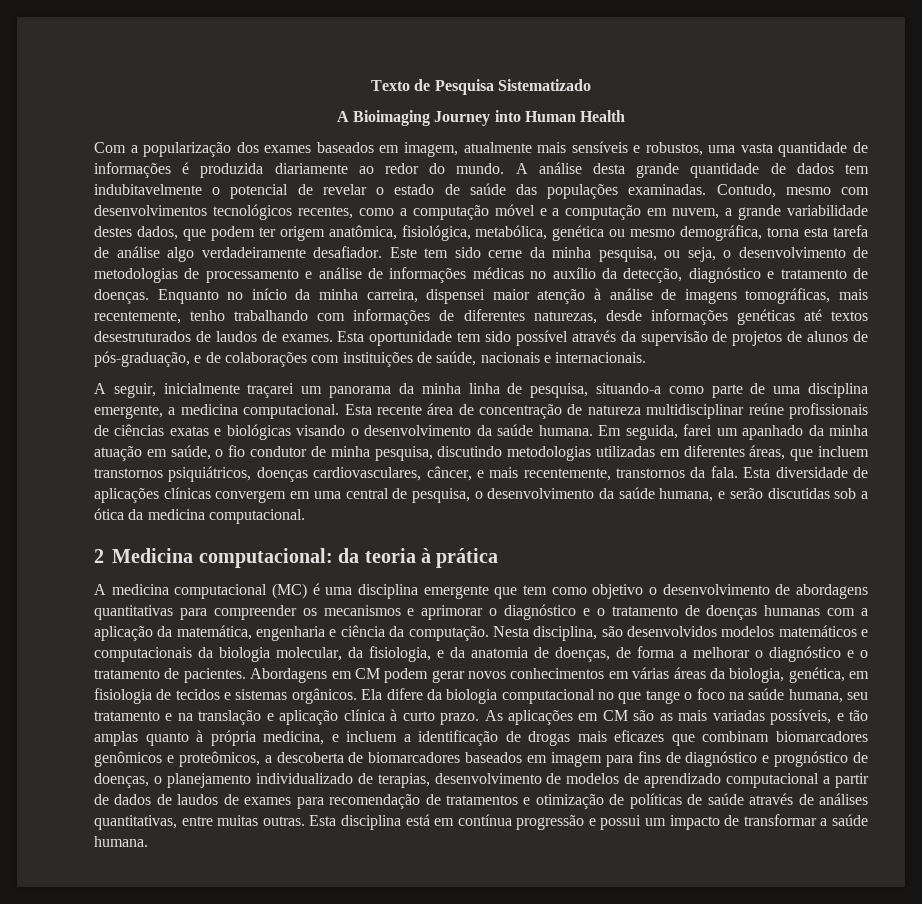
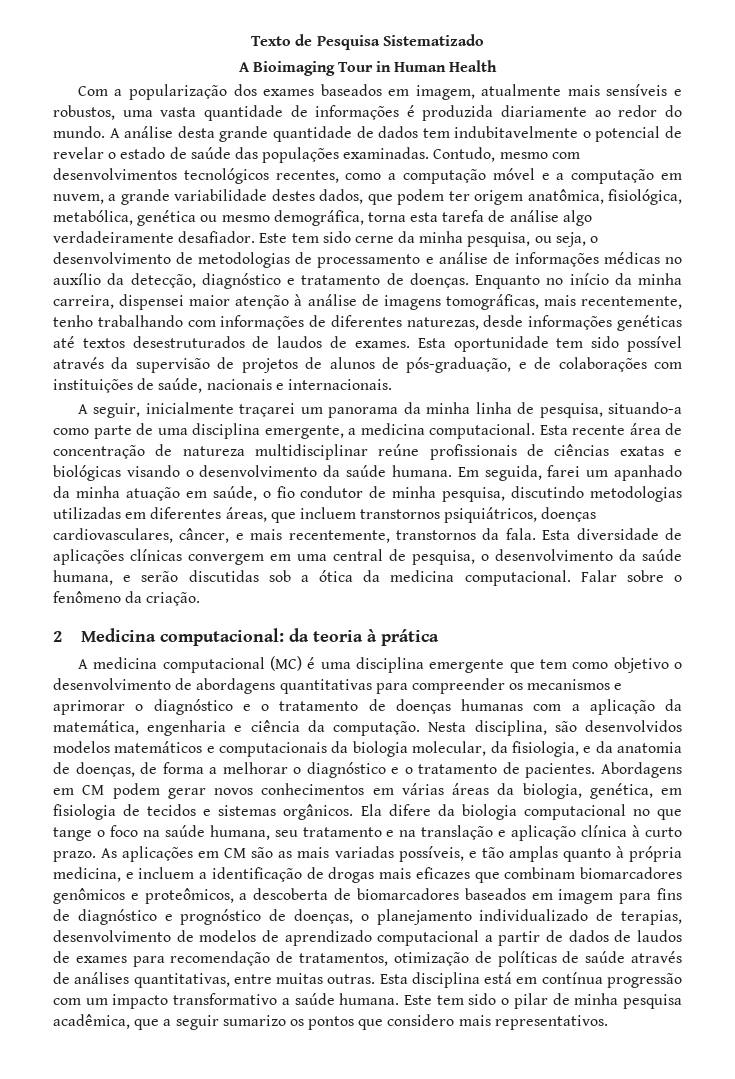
[434,110,521,126] Journey into -> [337,61,392,72] Tour in
(305, 516) none -> [580,570,682,582] [53,591,201,606] Falar sobre o fenômeno da criação.
[446,795,531,805] tratamentos e -> [299,953,389,966] tratamentos,
[588,814,869,830] [94,836,148,847] e possui um impacto de transformar a saúde humana. -> [53,993,682,1009] [53,1014,608,1030] com um impacto transformativo a saúde humana. Este tem sido o pilar de minha pesquisa acadêmica, que a seguir sumarizo os pontos que considero mais representativos.

